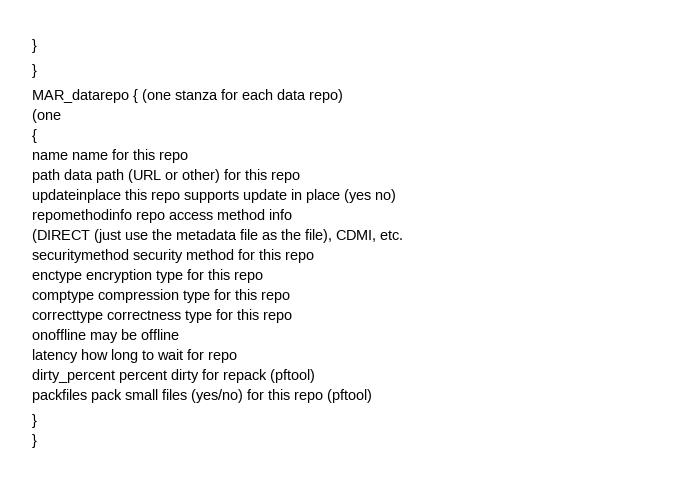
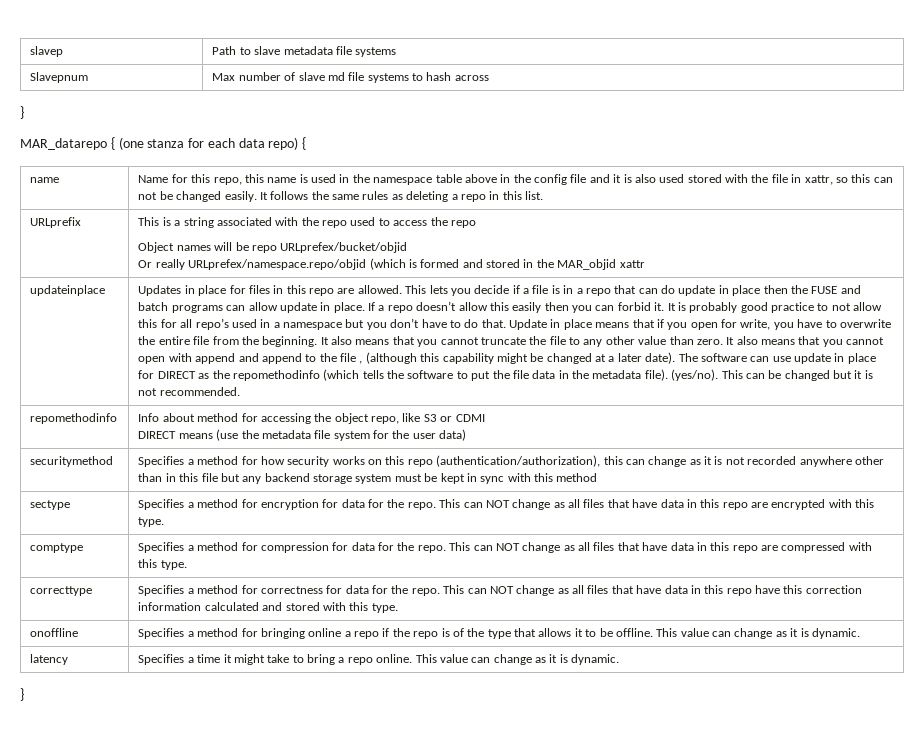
[32,39,37,53] } -> [30,46,64,57] [212,46,397,57] [30,72,89,83] [212,72,489,83] slavep | Path to slave metadata file systems // Slavepnum | Max number of slave md file systems to hash across
[32,109,61,123] [32,129,37,143] [32,149,188,163] [32,169,300,183] [32,189,396,203] [32,209,292,223] [32,229,403,243] [32,249,314,263] [32,269,263,283] [32,289,290,303] [32,309,292,323] [32,329,179,343] [32,349,237,363] [32,369,315,383] [32,389,372,403] [32,414,37,428] [32,434,37,448] // (one // { // name name for this repo // path data path (URL or other) for this repo // updateinplace this repo supports update in place (yes no) // repomethodinfo repo access method info // (DIRECT (just use the metadata file as the file), CDMI, etc. // securitymethod security method for this repo // enctype encryption type for this repo // comptype compression type for this repo // correcttype correctness type for this repo // onoffline may be offline // latency how long to wait for repo // dirty_percent percent dirty for repack (pftool) // packfiles pack small files (yes/no) for this repo (pftool) // } // } -> [302,137,307,150] [30,177,60,183] [138,174,893,185] [138,191,544,202] [30,217,82,228] [138,217,476,228] [138,242,408,253] [138,258,645,270] [30,285,106,296] [138,285,861,296] [138,301,883,313] [138,318,891,330] [138,336,885,347] [138,352,876,364] [138,369,873,381] [138,387,240,396] [30,413,118,424] [138,413,485,424] [138,429,467,441] [30,456,114,467] [138,455,884,467] [138,473,598,484] [30,500,71,510] [138,499,875,510] [138,517,165,527] [30,543,84,553] [138,542,872,553] [138,559,187,570] [30,586,93,596] [138,585,862,596] [138,602,398,613] [30,628,79,637] [138,628,860,639] [30,654,69,665] [138,654,620,665] [20,688,24,701] { // name | Name for this repo, this name is used in the namespace table above in the config file and it is also used stored with the file in xattr, so this can not be changed easily. It follows the same rules as deleting a repo in this list. // URLprefix | This is a string associated with the repo used to access the repo // Object names will be repo URLprefex/bucket/objid // Or really URLprefex/namespace.repo/objid (which is formed and stored in the MAR_objid xattr // updateinplace | Updates in place for files in this repo are allowed. This lets you decide if a file is in a repo that can do update in place then the FUSE and batch programs can allow update in place. If a repo doesn’t allow this easily then you can forbid it. It is probably good practice to not allow this for all repo’s used in a namespace but you don’t have to do that. Update in place means that if you open for write, you have to overwrite the entire file from the beginning. It also means that you cannot truncate the file to any other value than zero. It also means that you cannot open with append and append to the file , (although this capability might be changed at a later date). The software can use update in place for DIRECT as the repomethodinfo (which tells the software to put the file data in the metadata file). (yes/no). This can be changed but it is not recommended. // repomethodinfo | Info about method for accessing the object repo, like S3 or CDMI // DIRECT means (use the metadata file system for the user data) // securitymethod | Specifies a method for how security works on this repo (authentication/authorization), this can change as it is not recorded anywhere other than in this file but any backend storage system must be kept in sync with this method // sectype | Specifies a method for encryption for data for the repo. This can NOT change as all files that have data in this repo are encrypted with this type. // comptype | Specifies a method for compression for data for the repo. This can NOT change as all files that have data in this repo are compressed with this type. // correcttype | Specifies a method for correctness for data for the repo. This can NOT change as all files that have data in this repo have this correction information calculated and stored with this type. // onoffline | Specifies a method for bringing online a repo if the repo is of the type that allows it to be offline. This value can change as it is dynamic. // latency | Specifies a time it might take to bring a repo online. This value can change as it is dynamic. // }

